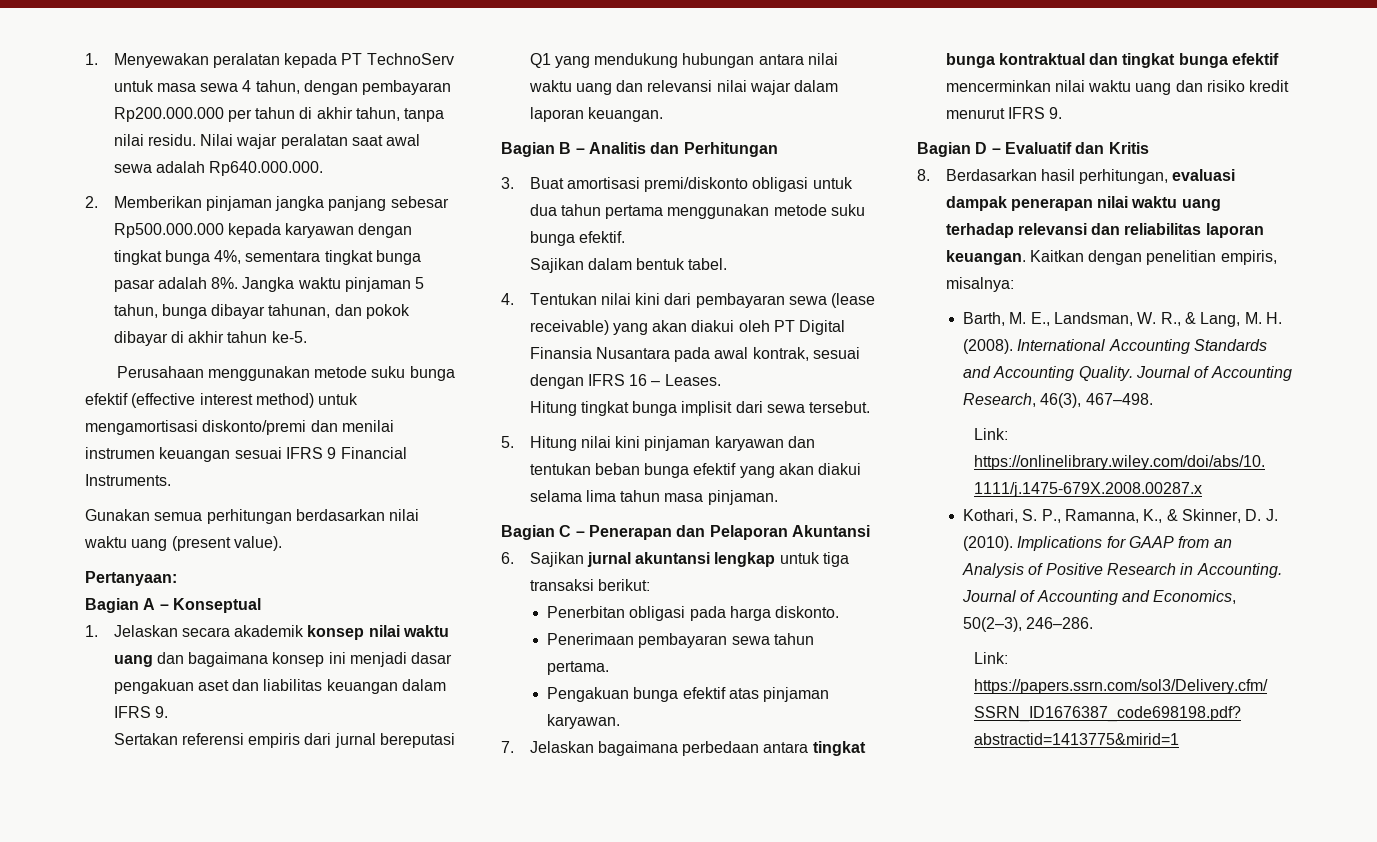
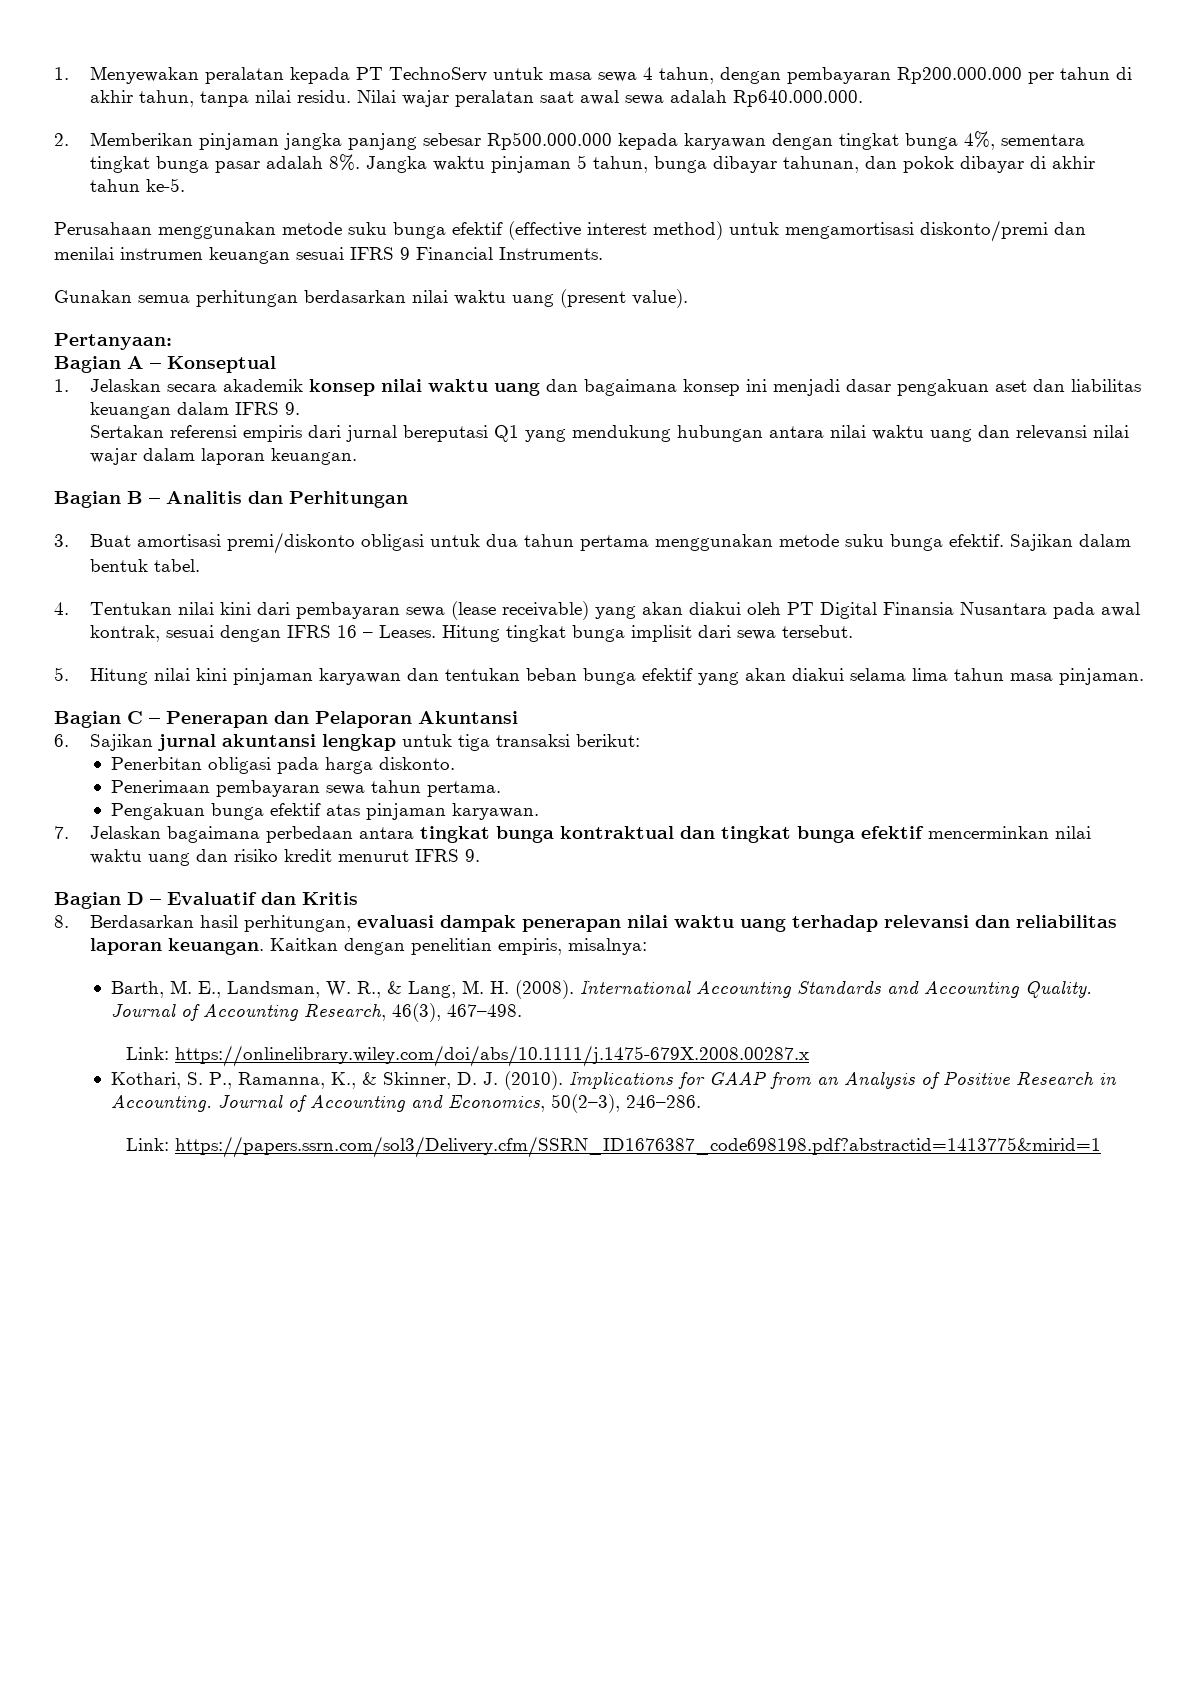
(625, 237) // -> (1004, 540) none
(721, 380) // -> (436, 631) none

